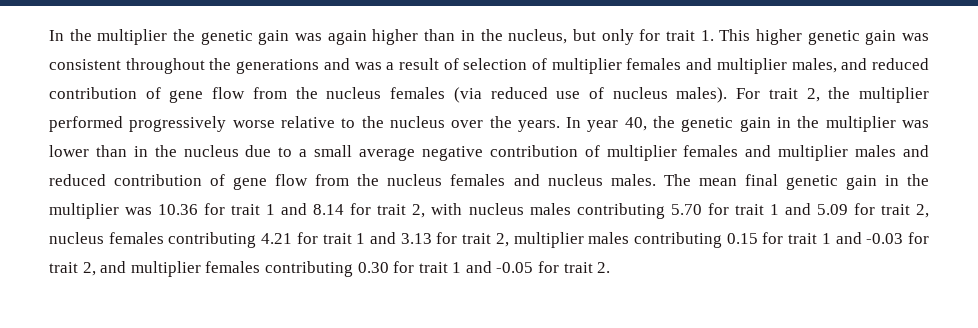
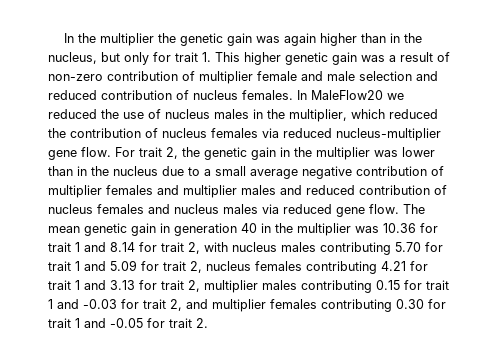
[49,58,930,74] [49,87,929,103] [49,116,647,132] consistent throughout the generations and was a result of selection of multiplier females and multiplier males, and reduced contribution of gene flow from the nucleus females (via reduced use of nucleus males). For trait 2, the multiplier performed progressively worse relative to the nucleus over the years. In year 40, -> [389,52,450,62] [48,71,438,84] [48,90,404,100] [48,109,438,122] [48,128,441,141] [48,147,178,160] a result of non-zero contribution of multiplier female and male selection and reduced contribution of nucleus females. In MaleFlow20 we reduced the use of nucleus males in the multiplier, which reduced the contribution of nucleus females via reduced nucleus-multiplier gene flow. For trait 2,
[233,174,656,190] gene flow from the nucleus females and nucleus males. -> [48,204,399,217] nucleus females and nucleus males via reduced gene flow.
[744,174,899,190] final genetic gain in -> [84,223,271,236] genetic gain in generation 40 in

